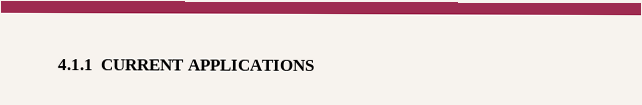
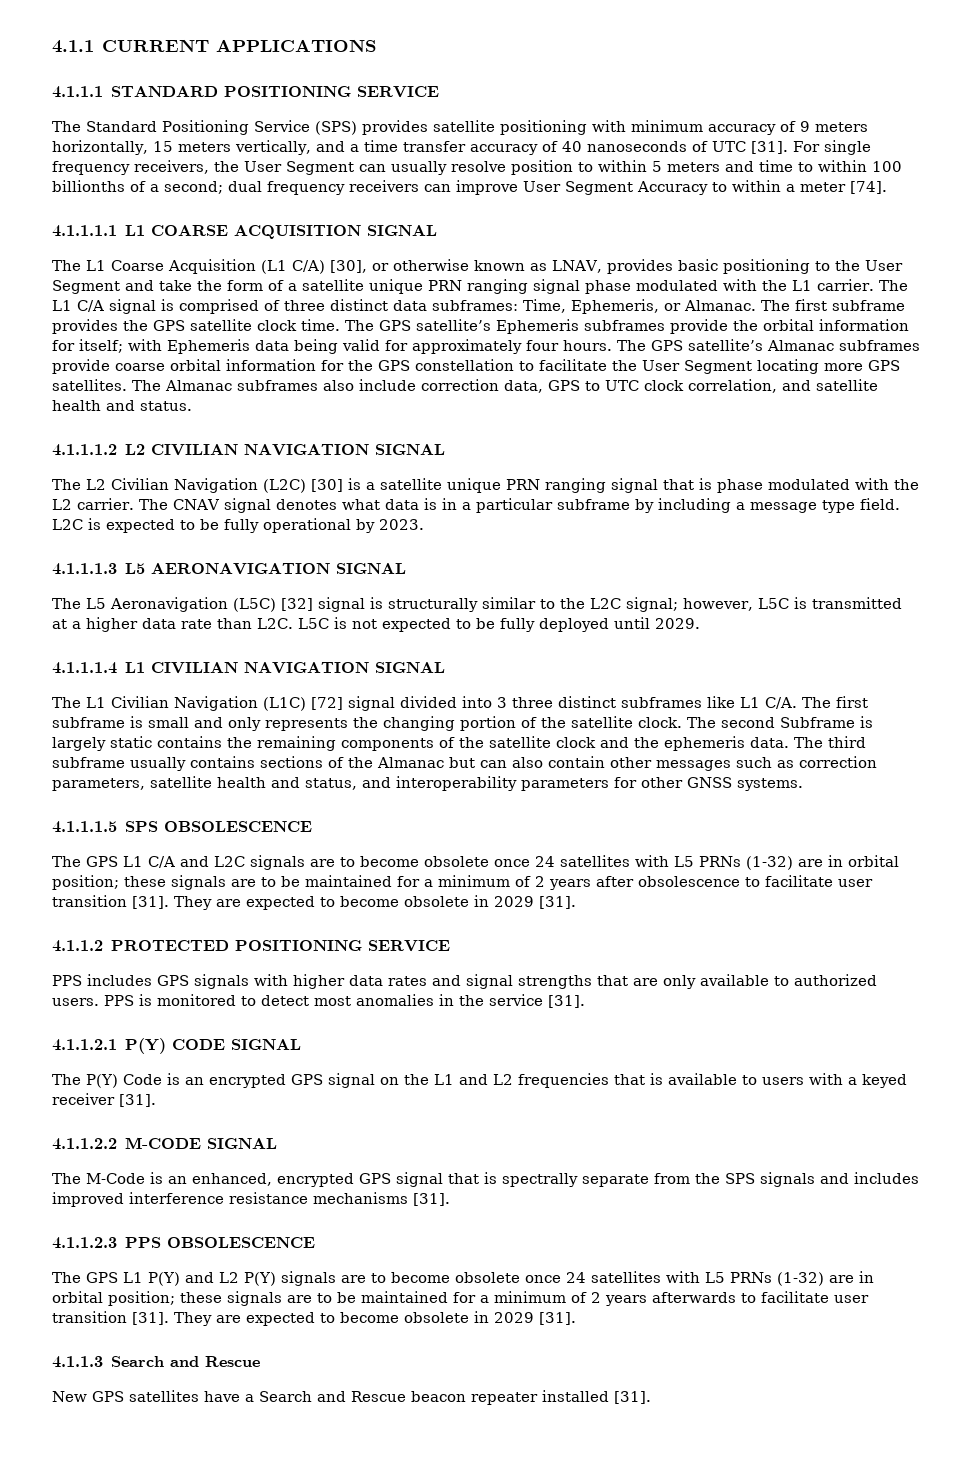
(314, 65) none -> [52,86,439,98] [52,120,868,135] [52,140,871,155] [52,160,902,175] [52,180,887,195] [52,225,437,239] [52,259,903,274] [52,279,908,294] [52,299,905,314] [52,319,909,334] [52,339,920,354] [52,359,900,374] [52,379,878,393] [52,400,192,411] [52,444,445,456] [52,478,919,493] [52,498,900,513] [52,518,424,533] [52,563,406,575] [52,597,902,612] [52,617,700,632] [52,662,445,674] [52,696,868,711] [52,716,873,731] [52,736,866,751] [52,756,877,771] [52,776,803,791] [52,821,312,833] [52,855,899,870] [52,875,873,890] [52,895,576,910] [52,940,450,952] [52,974,877,989] [52,994,585,1008] [52,1038,301,1054] [52,1073,907,1088] [52,1093,156,1107] [52,1137,277,1150] [52,1172,919,1187] [52,1192,450,1207] [52,1237,315,1249] [52,1271,874,1286] [52,1291,869,1306] [52,1311,576,1326] [52,1356,260,1368] [52,1390,651,1405] // 4.1.1.1 STANDARD POSITIONING SERVICE // The Standard Positioning Service (SPS) provides satellite positioning with minimum accuracy of 9 meters horizontally, 15 meters vertically, and a time transfer accuracy of 40 nanoseconds of UTC [31]. For single frequency receivers, the User Segment can usually resolve position to within 5 meters and time to within 100 billionths of a second; dual frequency receivers can improve User Segment Accuracy to within a meter [74]. // 4.1.1.1.1 L1 COARSE ACQUISITION SIGNAL // The L1 Coarse Acquisition (L1 C/A) [30], or otherwise known as LNAV, provides basic positioning to the User Segment and take the form of a satellite unique PRN ranging signal phase modulated with the L1 carrier. The L1 C/A signal is comprised of three distinct data subframes: Time, Ephemeris, or Almanac. The first subframe provides the GPS satellite clock time. The GPS satellite’s Ephemeris subframes provide the orbital information for itself; with Ephemeris data being valid for approximately four hours. The GPS satellite’s Almanac subframes provide coarse orbital information for the GPS constellation to facilitate the User Segment locating more GPS satellites. The Almanac subframes also include correction data, GPS to UTC clock correlation, and satellite health and status. // 4.1.1.1.2 L2 CIVILIAN NAVIGATION SIGNAL // The L2 Civilian Navigation (L2C) [30] is a satellite unique PRN ranging signal that is phase modulated with the L2 carrier. The CNAV signal denotes what data is in a particular subframe by including a message type field. L2C is expected to be fully operational by 2023. // 4.1.1.1.3 L5 AERONAVIGATION SIGNAL // The L5 Aeronavigation (L5C) [32] signal is structurally similar to the L2C signal; however, L5C is transmitted at a higher data rate than L2C. L5C is not expected to be fully deployed until 2029. // 4.1.1.1.4 L1 CIVILIAN NAVIGATION SIGNAL // The L1 Civilian Navigation (L1C) [72] signal divided into 3 three distinct subframes like L1 C/A. The first subframe is small and only represents the changing portion of the satellite clock. The second Subframe is largely static contains the remaining components of the satellite clock and the ephemeris data. The third subframe usually contains sections of the Almanac but can also contain other messages such as correction parameters, satellite health and status, and interoperability parameters for other GNSS systems. // 4.1.1.1.5 SPS OBSOLESCENCE // The GPS L1 C/A and L2C signals are to become obsolete once 24 satellites with L5 PRNs (1-32) are in orbital position; these signals are to be maintained for a minimum of 2 years after obsolescence to facilitate user transition [31]. They are expected to become obsolete in 2029 [31]. // 4.1.1.2 PROTECTED POSITIONING SERVICE // PPS includes GPS signals with higher data rates and signal strengths that are only available to authorized users. PPS is monitored to detect most anomalies in the service [31]. // 4.1.1.2.1 P(Y) CODE SIGNAL // The P(Y) Code is an encrypted GPS signal on the L1 and L2 frequencies that is available to users with a keyed receiver [31]. // 4.1.1.2.2 M-CODE SIGNAL // The M-Code is an enhanced, encrypted GPS signal that is spectrally separate from the SPS signals and includes improved interference resistance mechanisms [31]. // 4.1.1.2.3 PPS OBSOLESCENCE // The GPS L1 P(Y) and L2 P(Y) signals are to become obsolete once 24 satellites with L5 PRNs (1-32) are in orbital position; these signals are to be maintained for a minimum of 2 years afterwards to facilitate user transition [31]. They are expected to become obsolete in 2029 [31]. // 4.1.1.3 Search and Rescue // New GPS satellites have a Search and Rescue beacon repeater installed [31].

